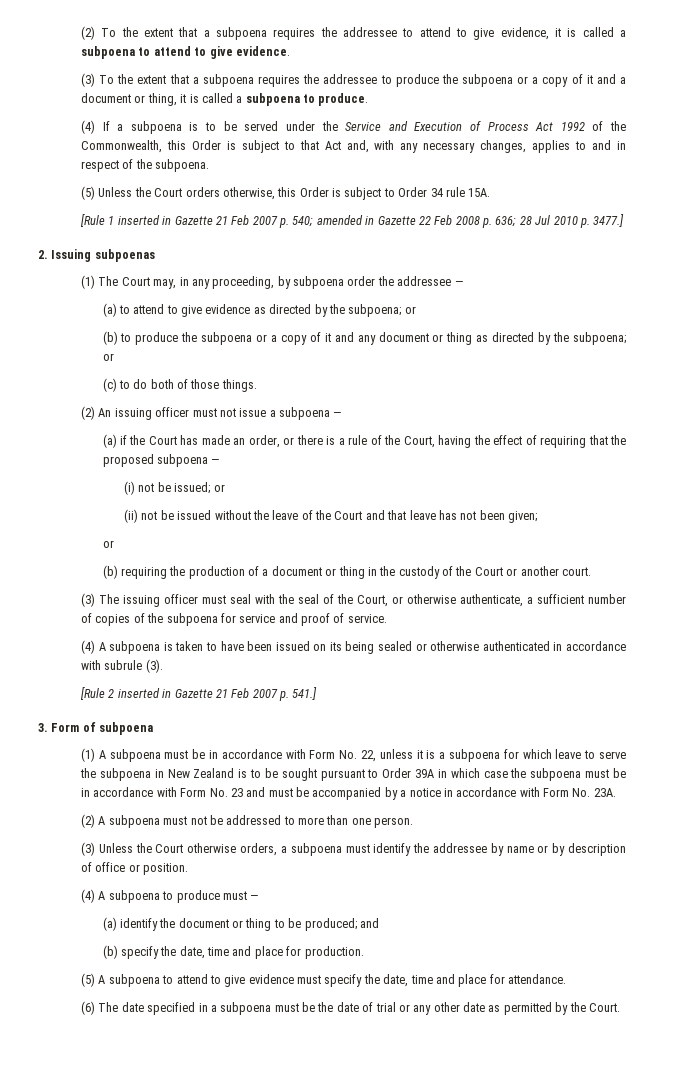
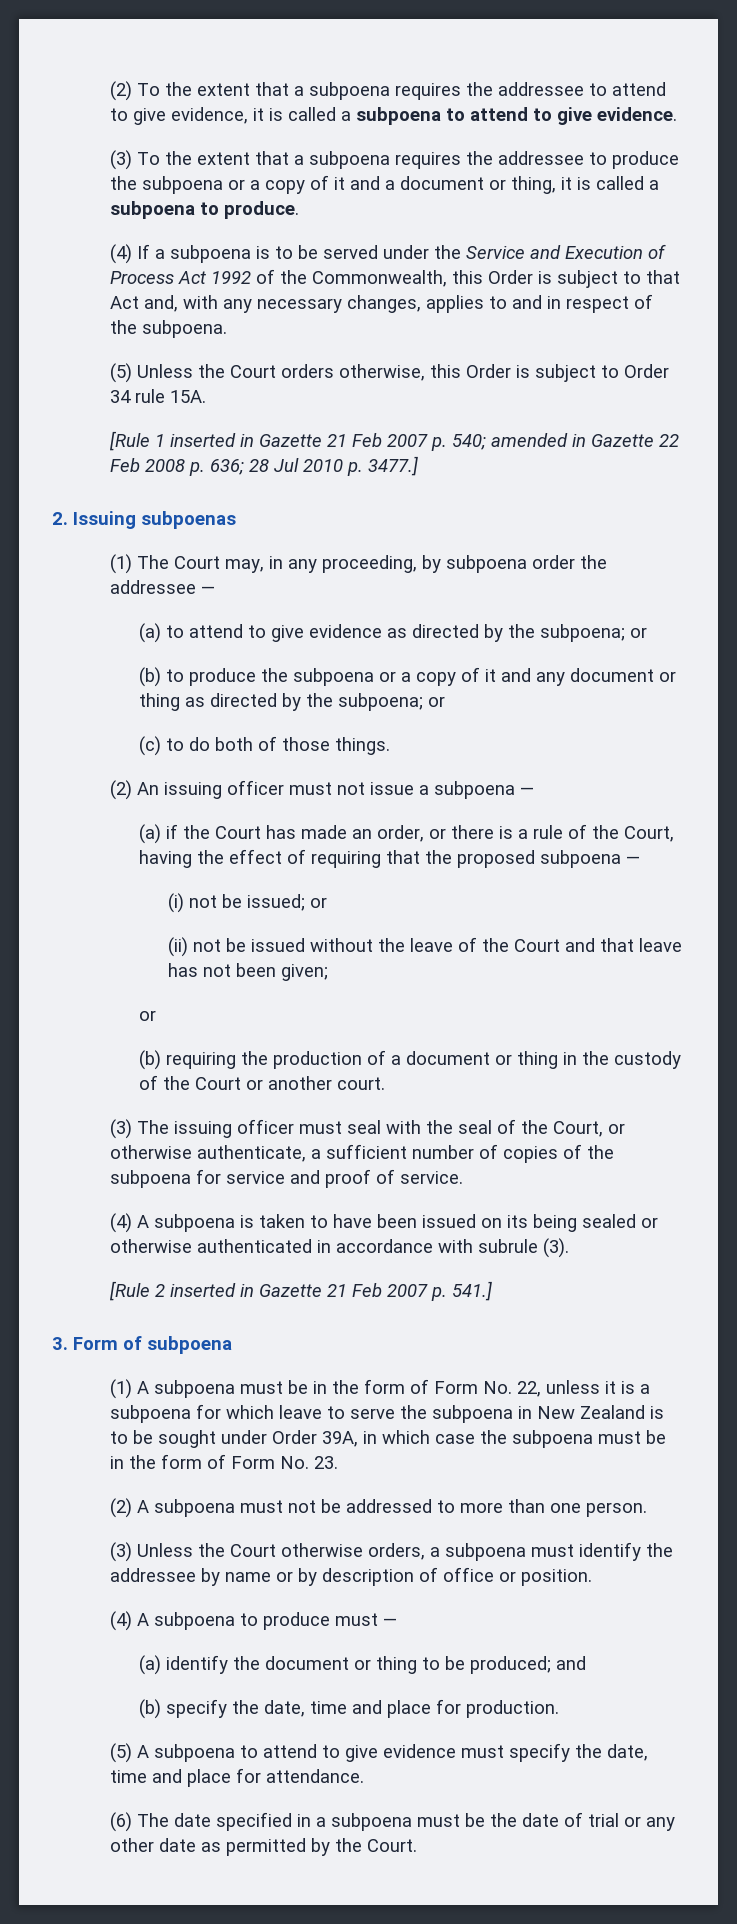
[221,749,306,759] accordance with -> [332,1379,430,1394] the form of
[320,768,435,781] pursuant to Order 39A -> [221,1430,359,1447] under Order 39A,
[93,787,616,800] accordance with Form No. 23 and must be accompanied by a notice in accordance with Form No. 23A. -> [129,1454,339,1469] the form of Form No. 23.

